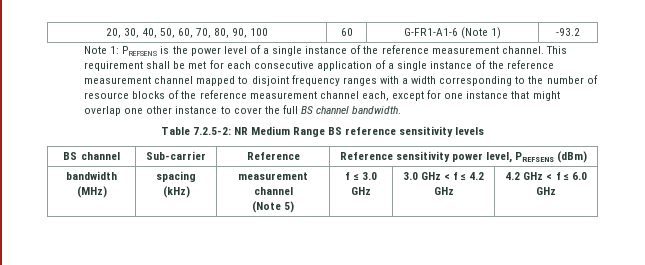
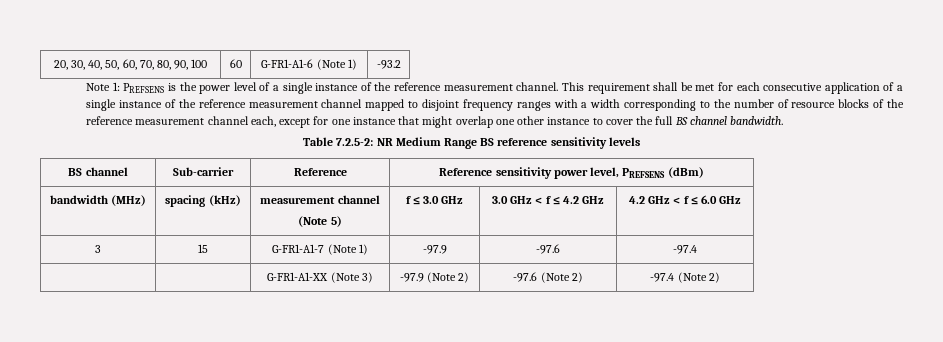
(556, 191) none -> [95,245,101,253] [198,244,208,253] [272,244,368,255] [422,245,447,254] [536,244,560,254] [672,245,697,254] [267,272,373,283] [399,272,470,283] [513,272,583,283] [650,272,720,283] // 3 | 15 | G-FR1-A1-7 (Note 1) | -97.9 | -97.6 | -97.4 // | | G-FR1-A1-XX (Note 3) | -97.9 (Note 2) | -97.6 (Note 2) | -97.4 (Note 2)

